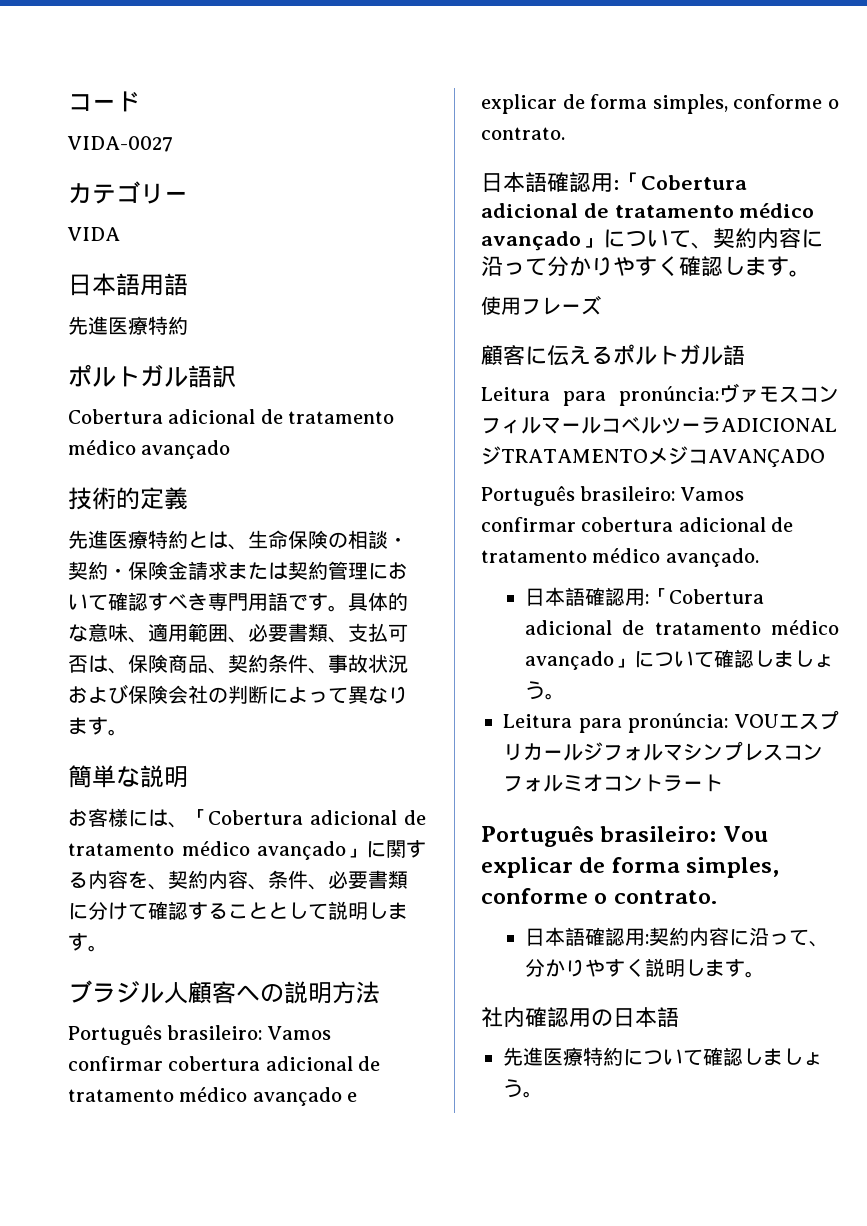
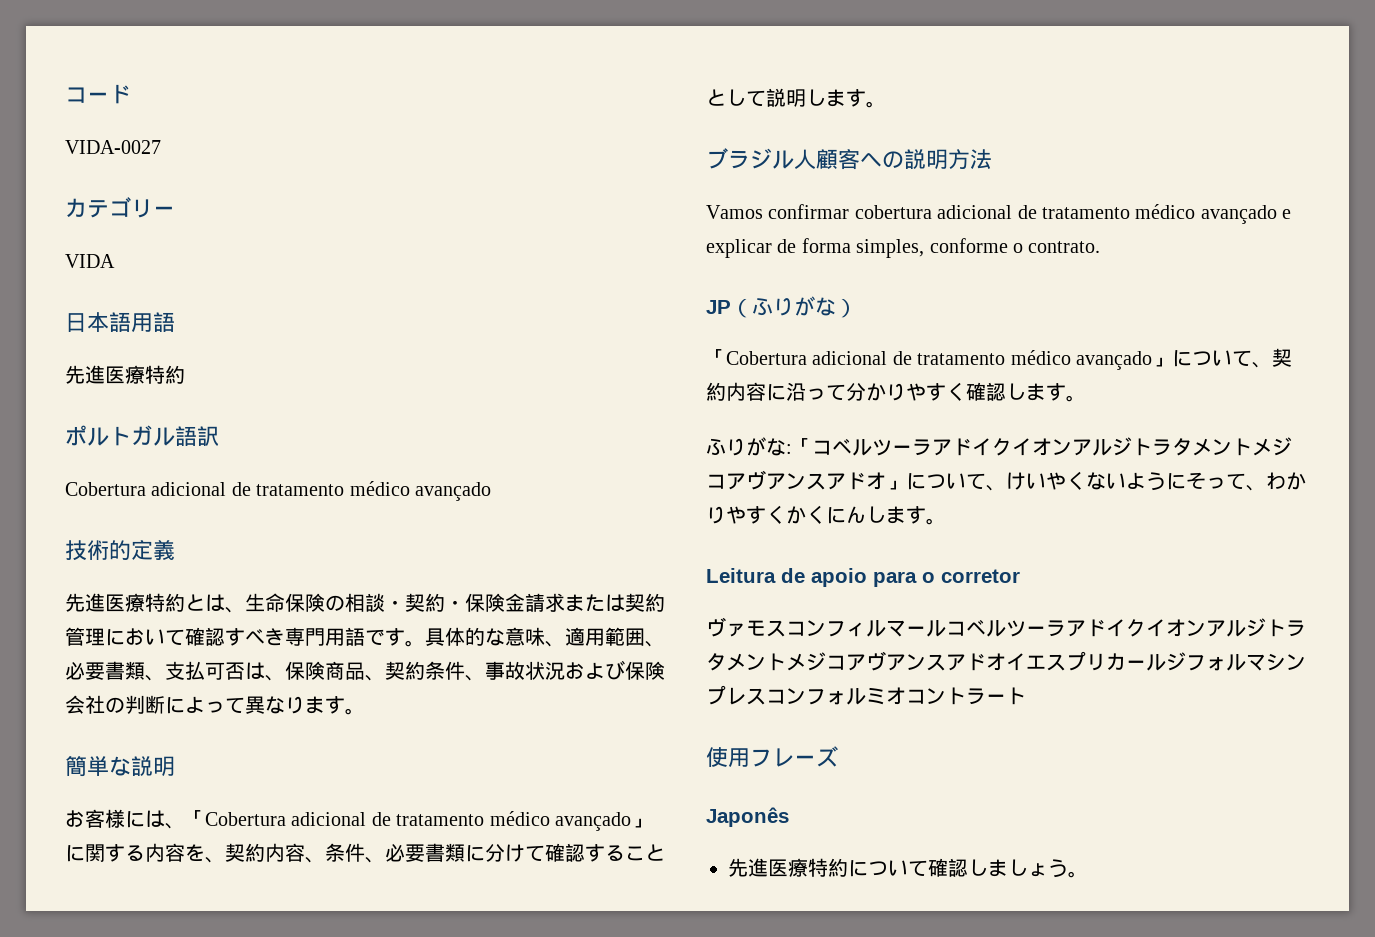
[68,1025,263,1045] Português brasileiro: -> (992, 159) none
[481,172,619,192] 日本語確認用: -> [706,296,857,318] JP（ふりがな） //
[481,295,601,315] [481,344,745,366] [481,386,719,406] 使用フレーズ // 顧客に伝えるポルトガル語 // Leitura para pronúncia: -> [706,437,1292,456] [706,470,1306,491] [706,505,946,525] [706,568,1020,587] ふりがな:「コベルツーラアドイクイオンアルジトラタメントメジコアヴアンスアドオ」について、けいやくないようにそって、わかりやすくかくにんします。 // Leitura de apoio para o corretor //
[721,418,837,432] [481,446,825,468] [481,486,744,506] [481,517,794,532] [481,548,759,567] [525,587,765,606] [525,620,839,635] [525,649,835,670] [525,681,566,700] [503,713,779,733] ADICIONALジTRATAMENTOメジコAVANÇADO // Português brasileiro: Vamos confirmar cobertura adicional de tratamento médico avançado. // 日本語確認用:「Cobertura adicional de tratamento médico avançado」について確認しましょう。 // Leitura para pronúncia: VOU -> [1066,618,1306,637] [706,651,1026,671] アドイクイオンアルジトラタメントメジコアヴアンスアドオイ
[481,826,768,847] [481,857,780,878] [481,888,717,904] [525,927,830,947] [525,958,766,978] [481,1007,679,1027] Português brasileiro: Vou explicar de forma simples, conforme o contrato. // 日本語確認用:契約内容に沿って、分かりやすく説明します。 // 社内確認用の日本語 -> [706,746,838,767] [706,807,789,827] 使用フレーズ // Japonês

